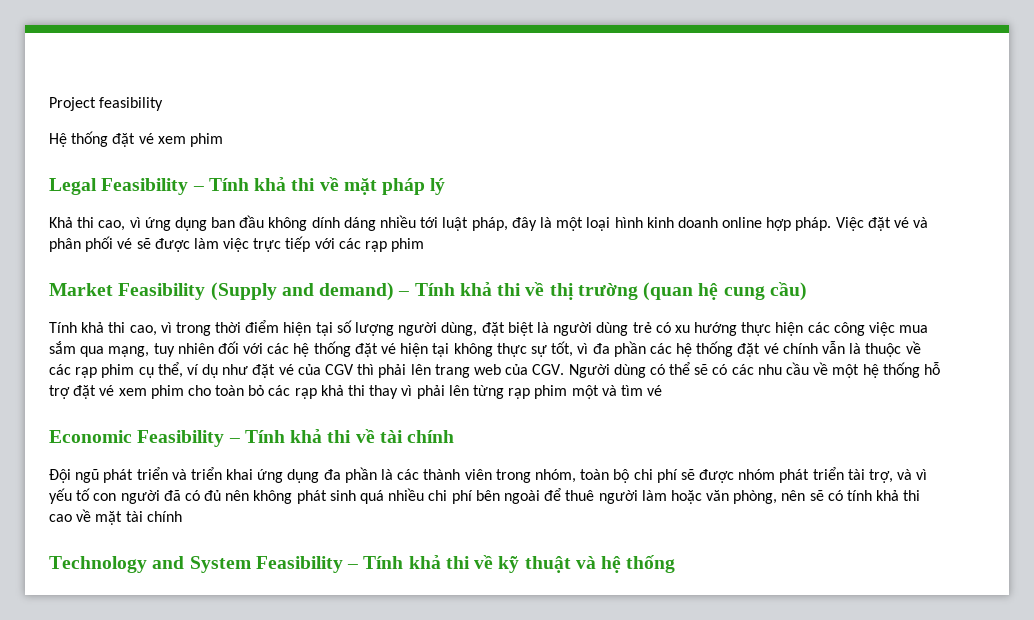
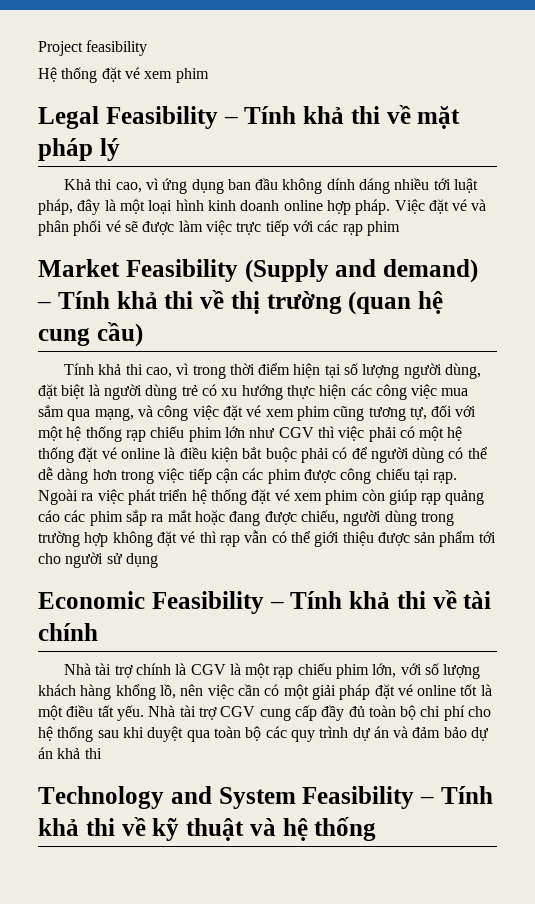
[153,341,921,357] [49,362,940,378] [49,385,663,399] tuy nhiên đối với các hệ thống đặt vé hiện tại không thực sự tốt, vì đa phần các hệ thống đặt vé chính vẫn là thuộc về các rạp phim cụ thể, ví dụ như đặt vé của CGV thì phải lên trang web của CGV. Người dùng có thể sẽ có các nhu cầu về một hệ thống hỗ trợ đặt vé xem phim cho toàn bỏ các rạp khả thi thay vì phải lên từng rạp phim một và tìm vé -> [137,405,477,421] [38,426,463,442] [38,447,488,463] [38,467,458,484] [38,489,485,505] [38,510,454,526] [38,530,496,547] [38,552,158,568] và công việc đặt vé xem phim cũng tương tự, đối với một hệ thống rạp chiếu phim lớn như CGV thì việc phải có một hệ thống đặt vé online là điều kiện bắt buộc phải có để người dùng có thể dễ dàng hơn trong việc tiếp cận các phim được công chiếu tại rạp. Ngoài ra việc phát triển hệ thống đặt vé xem phim còn giúp rạp quảng cáo các phim sắp ra mắt hoặc đang được chiếu, người dùng trong trường hợp không đặt vé thì rạp vẫn có thể giới thiệu được sản phẩm tới cho người sử dụng
[49,467,928,483] [49,488,921,504] [49,509,182,525] Đội ngũ phát triển và triển khai ứng dụng đa phần là các thành viên trong nhóm, toàn bộ chi phí sẽ được nhóm phát triển tài trợ, và vì yếu tố con người đã có đủ nên không phát sinh quá nhiều chi phí bên ngoài để thuê người làm hoặc văn phòng, nên sẽ có tính khả thi cao về mặt tài chính -> [63,663,481,679] [38,684,492,700] [38,705,492,721] [38,726,490,742] [38,747,102,759] Nhà tài trợ chính là CGV là một rạp chiếu phim lớn, với số lượng khách hàng khổng lồ, nên việc cần có một giải pháp đặt vé online tốt là một điều tất yếu. Nhà tài trợ CGV cung cấp đầy đủ toàn bộ chi phí cho hệ thống sau khi duyệt qua toàn bộ các quy trình dự án và đảm bảo dự án khả thi

